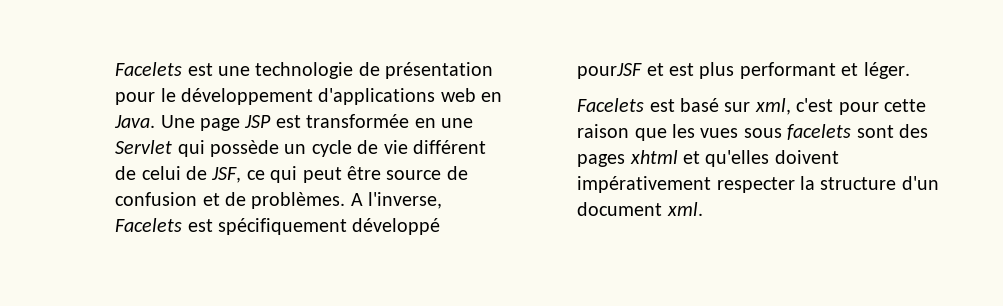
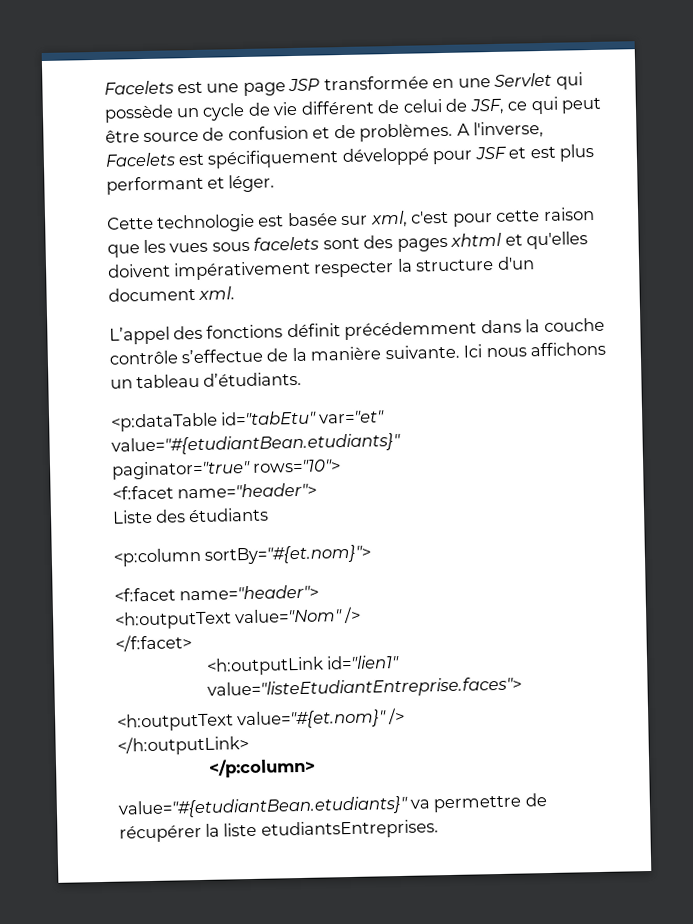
[255,62,494,79] [115,88,503,105] [114,115,195,128] technologie de présentation pour le développement d'applications web en Java. Une -> (240, 88) none
[275,115,301,128] est -> (321, 85) none
[577,63,643,79] pourJSF -> [432,146,507,165] pour JSF
[577,98,719,112] Facelets est basé -> [106,212,338,233] Cette technologie est basée
(703, 209) none -> [108,317,605,345] [108,341,607,365] [109,371,303,389] [110,410,386,432] [110,432,401,456] [110,459,341,480] [111,482,317,500] [111,507,270,524] [112,544,372,567] [113,584,319,602] [113,606,362,630] [114,634,192,652] [206,654,401,676] [207,676,523,700] [116,707,406,732] [116,735,249,756] [208,757,317,778] [117,793,547,819] [118,819,439,843] // L’appel des fonctions définit précédemment dans la couche contrôle s’effectue de la manière suivante. Ici nous affichons un tableau d’étudiants. // <p:dataTable id="tabEtu" var="et" value="#{etudiantBean.etudiants}" // paginator="true" rows="10"> // <f:facet name="header"> // Liste des étudiants // <p:column sortBy="#{et.nom}"> // <f:facet name="header"> // <h:outputText value="Nom" /> // </f:facet> // <h:outputLink id="lien1" value="listeEtudiantEntreprise.faces"> // <h:outputText value="#{et.nom}" /> // </h:outputLink> // </p:column> // value="#{etudiantBean.etudiants}" va permettre de récupérer la liste etudiantsEntreprises.

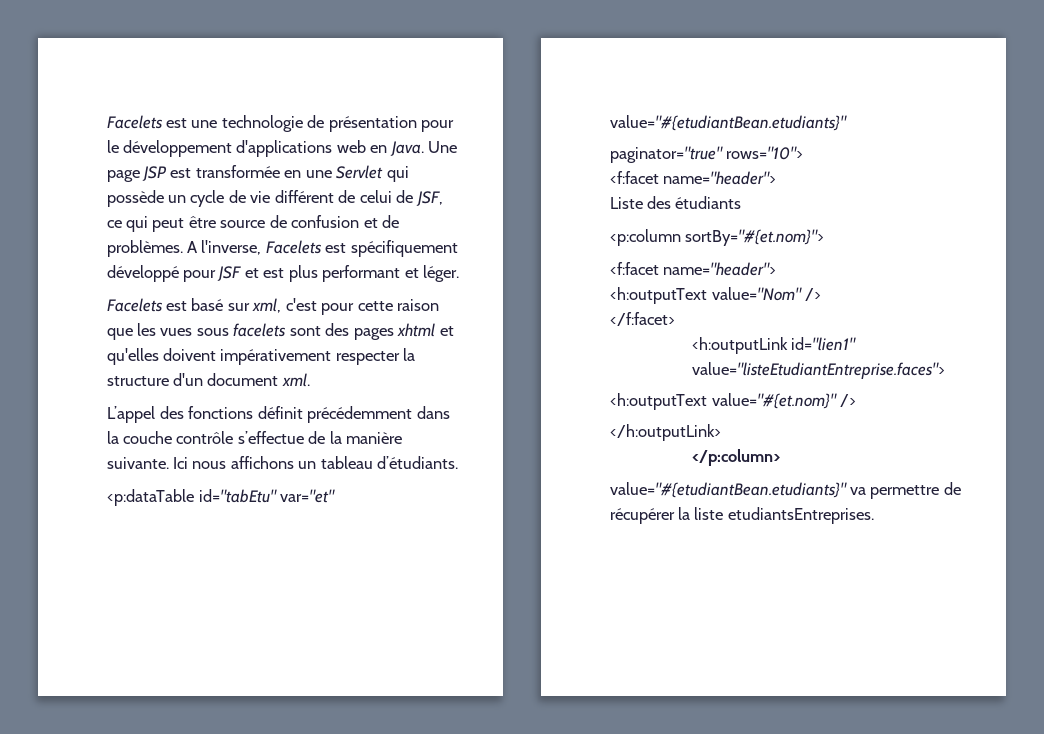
(240, 88) none -> [221,115,455,132] [106,140,458,157] technologie de présentation pour le développement d'applications web en Java. Une
(321, 85) none -> [170,168,192,178] est
[106,212,338,233] Cette technologie est basée -> [106,298,224,312] Facelets est basé

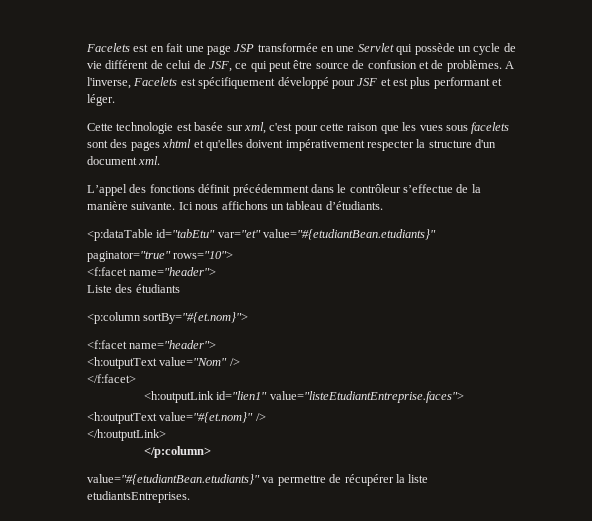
[106,115,455,132] [106,140,458,157] Facelets est une technologie de présentation pour le développement d'applications web en Java. Une -> [86,43,204,52] Facelets est en fait une
[170,168,192,178] est -> (255, 48) none
[106,298,224,312] Facelets est basé -> [87,122,224,134] Cette technologie est basée
[106,431,234,444] la couche contrôle -> [337,184,401,193] le contrôleur

